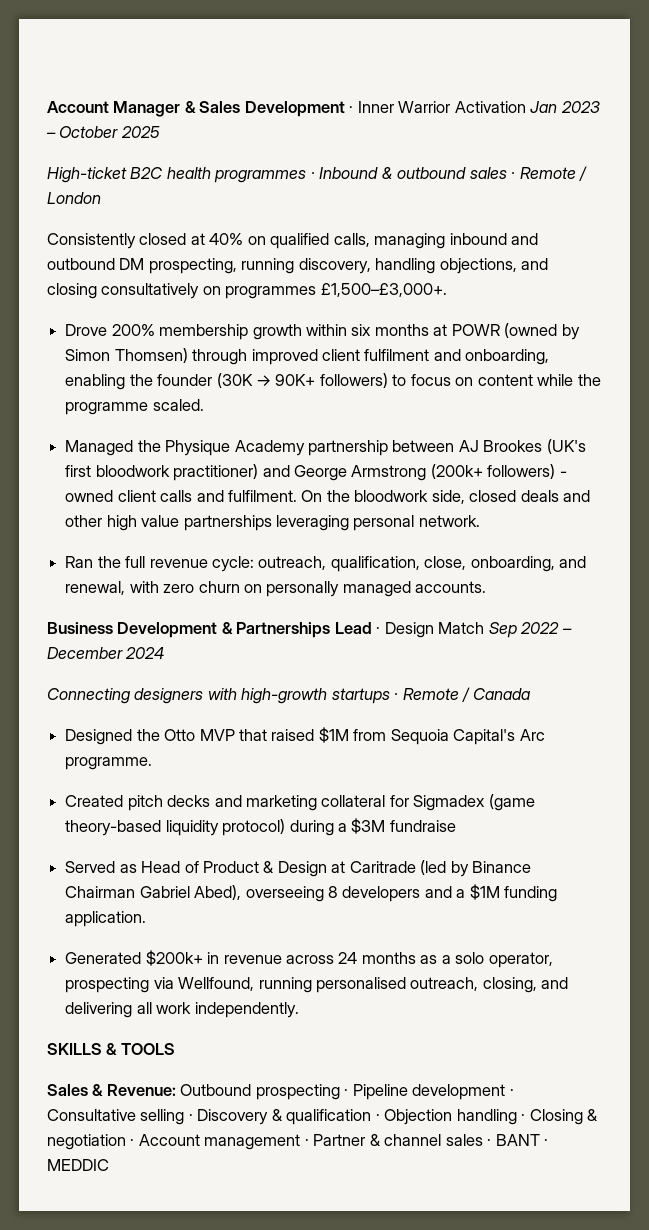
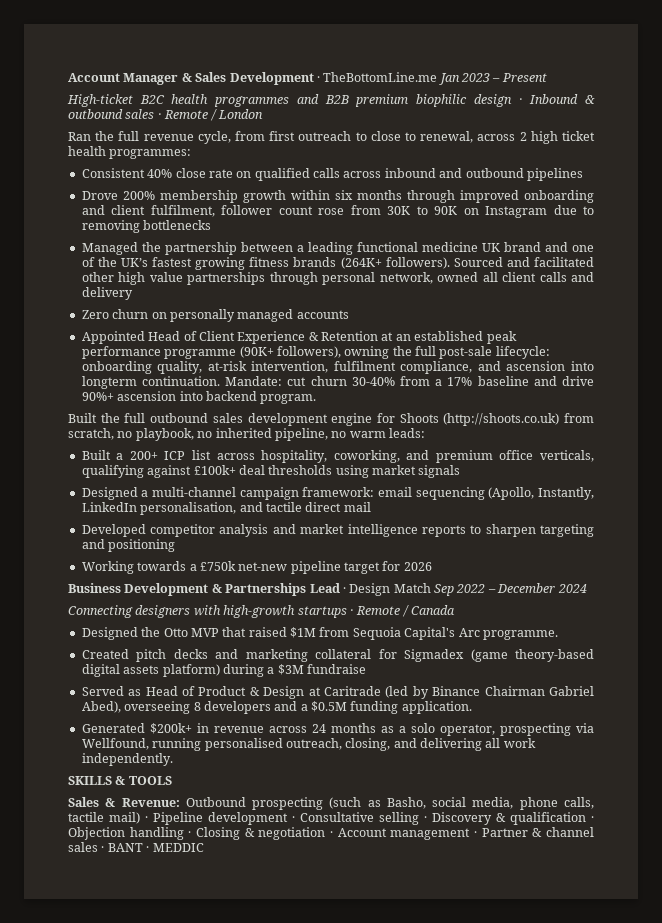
[357,101,526,113] Inner Warrior Activation -> [323,72,438,82] TheBottomLine.me
[59,126,160,138] October 2025 -> [501,73,547,82] Present
(307, 176) none -> [296,94,512,107] and B2B premium biophilic design
[47,233,539,249] [47,258,549,274] [47,283,447,299] Consistently closed at 40% on qualified calls, managing inbound and outbound DM prospecting, running discovery, handling objections, and closing consultatively on programmes £1,500–£3,000+. -> [68,131,595,144] [68,146,192,159] [81,168,583,181] Ran the full revenue cycle, from first outreach to close to renewal, across 2 high ticket health programmes: // Consistent 40% close rate on qualified calls across inbound and outbound pipelines
[433,323,580,340] [65,348,550,365] [65,373,601,390] [65,399,204,415] [65,439,586,456] [65,464,567,481] [65,490,591,504] [65,515,480,531] [65,556,587,572] [65,581,487,597] at POWR (owned by Simon Thomsen) through improved client fulfilment and onboarding, enabling the founder (30K → 90K+ followers) to focus on content while the programme scaled. // Managed the Physique Academy partnership between AJ Brookes (UK's first bloodwork practitioner) and George Armstrong (200k+ followers) - owned client calls and fulfilment. On the bloodwork side, closed deals and other high value partnerships leveraging personal network. // Ran the full revenue cycle: outreach, qualification, close, onboarding, and renewal, with zero churn on personally managed accounts. -> [406,190,594,203] [81,205,594,218] [81,220,212,233] [81,242,594,255] [81,257,594,270] [81,272,595,285] [81,287,133,300] [81,309,349,322] [81,331,517,344] [81,346,550,359] [81,361,594,374] [81,376,594,389] [81,391,317,404] [68,413,594,426] [68,428,425,441] [81,450,594,463] [81,465,461,478] [81,487,594,500] [81,502,371,515] [81,524,594,537] [81,539,176,552] [81,561,432,574] through improved onboarding and client fulfilment, follower count rose from 30K to 90K on Instagram due to removing bottlenecks // Managed the partnership between a leading functional medicine UK brand and one of the UK’s fastest growing fitness brands (264K+ followers). Sourced and facilitated other high value partnerships through personal network, owned all client calls and delivery // Zero churn on personally managed accounts // Appointed Head of Client Experience & Retention at an established peak performance programme (90K+ followers), owning the full post-sale lifecycle: onboarding quality, at-risk intervention, fulfilment compliance, and ascension into longterm continuation. Mandate: cut churn 30-40% from a 17% baseline and drive 90%+ ascension into backend program. // Built the full outbound sales development engine for Shoots (http://shoots.co.uk) from scratch, no playbook, no inherited pipeline, no warm leads: // Built a 200+ ICP list across hospitality, coworking, and premium office verticals, qualifying against £100k+ deal thresholds using market signals // Designed a multi-channel campaign framework: email sequencing (Apollo, Instantly, LinkedIn personalisation, and tactile direct mail // Developed competitor analysis and market intelligence reports to sharpen targeting and positioning // Working towards a £750k net-new pipeline target for 2026
[165,819,286,836] liquidity protocol) -> [81,664,220,677] digital assets platform)
[469,884,500,900] $1M -> [311,701,347,712] $0.5M
(340, 1092) none -> [329,797,594,810] [68,812,140,824] (such as Basho, social media, phone calls, tactile mail)

